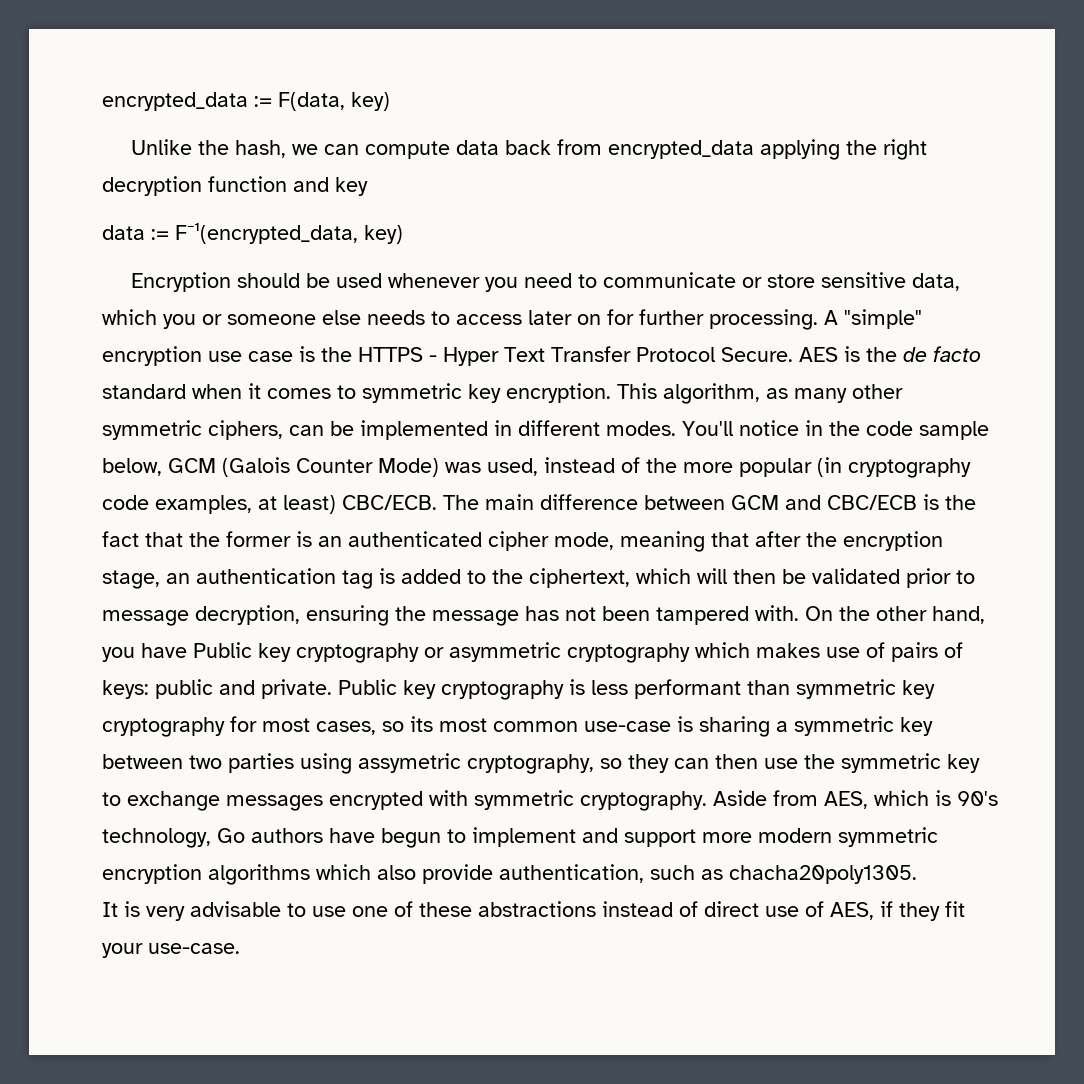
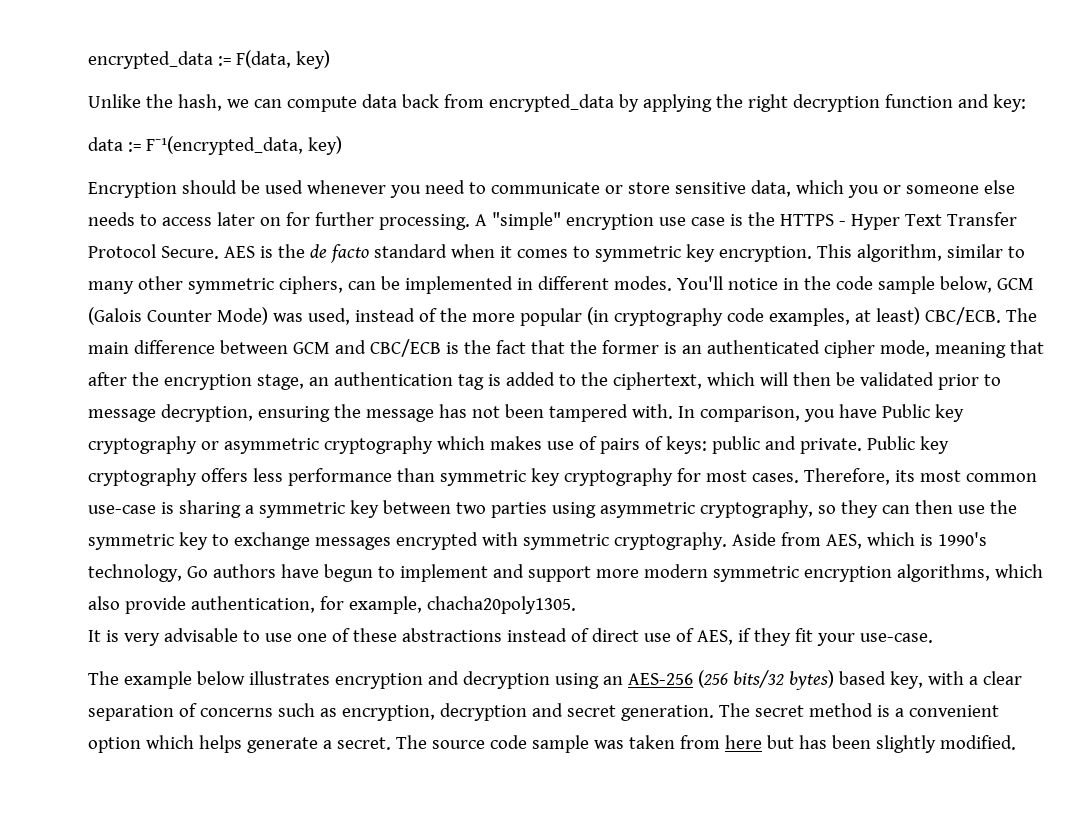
(755, 149) none -> [618,94,639,112] by
[335,177,368,196] key -> [992,94,1026,112] key:
[766,388,788,399] as -> [946,244,1025,258] similar to
[805,606,985,624] On the other hand, -> [677,406,800,422] In comparison,
[569,679,741,699] is less performant -> [200,468,392,486] offers less performance
[316,721,404,735] cases, so -> [751,468,890,485] cases. Therefore,
[358,753,461,773] assymetric -> [599,502,695,518] asymmetric
[957,791,998,806] 90's -> [937,532,987,546] 1990's
[208,864,310,885] algorithms -> [896,564,990,582] algorithms,
[650,865,723,880] such as -> [319,596,422,614] for example,
(240, 948) none -> [88,670,1022,690] [88,703,999,721] [88,735,1016,753] // The example below illustrates encryption and decryption using an AES-256 (256 bits/32 bytes) based key, with a clear separation of concerns such as encryption, decryption and secret generation. The secret method is a convenient option which helps generate a secret. The source code sample was taken from here but has been slightly modified.

